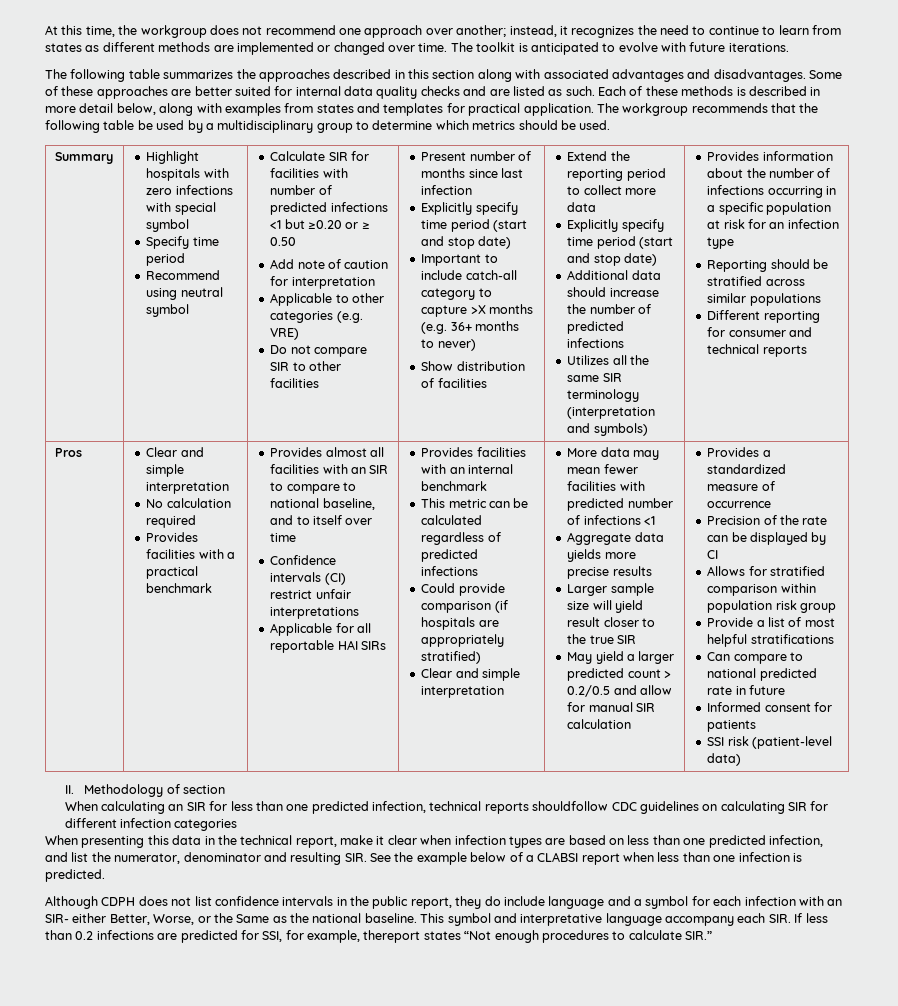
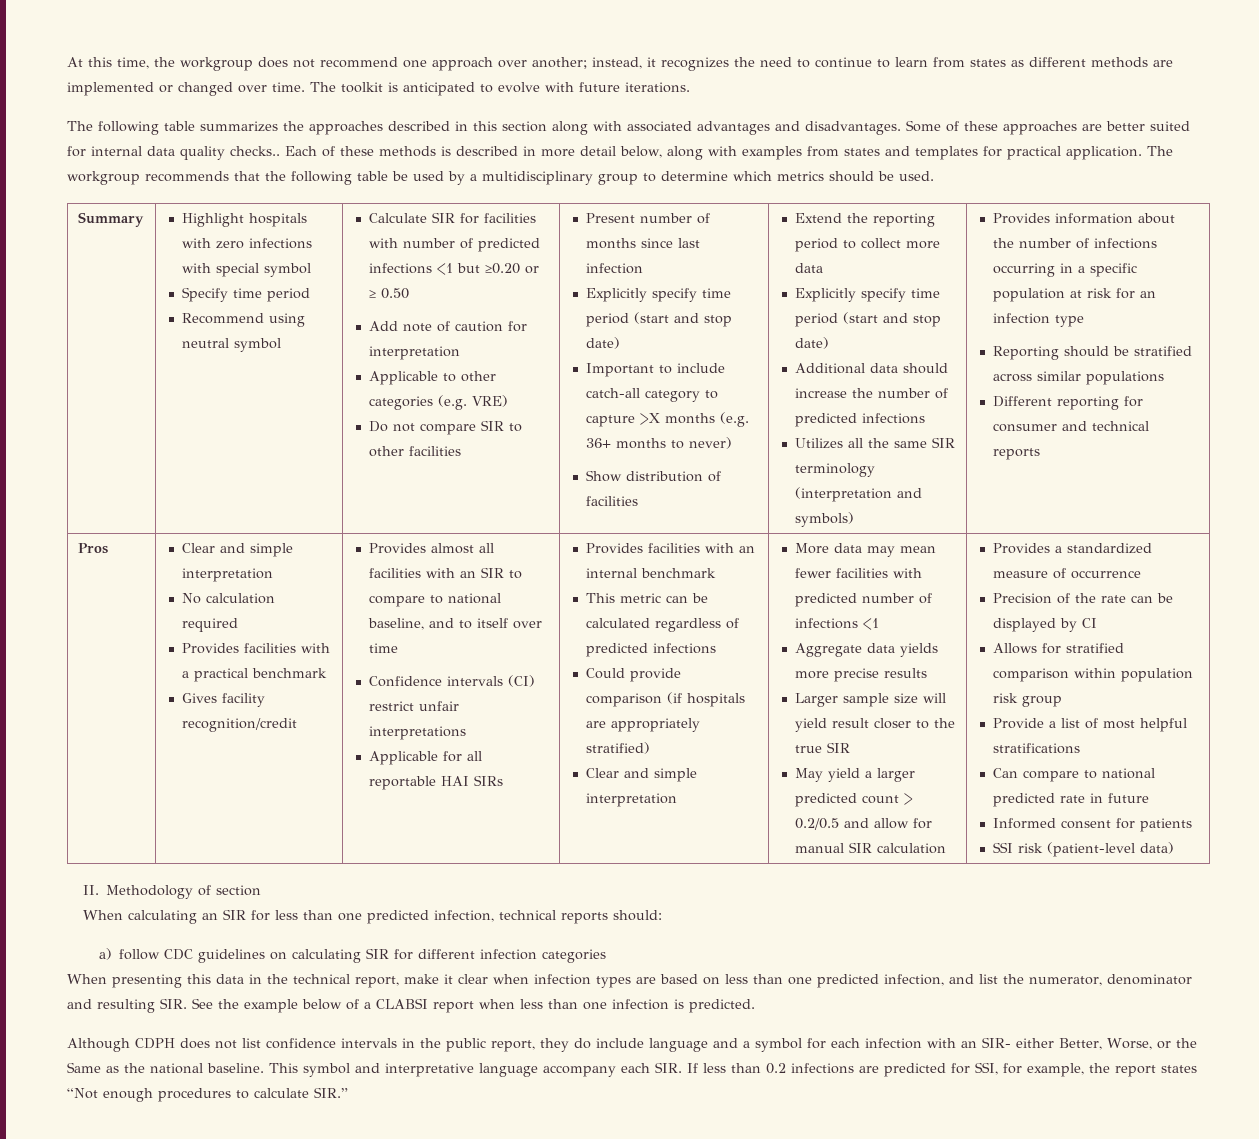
[420,86,595,96] checks and are listed as such. -> [230,146,280,156] checks..
(213, 588) none -> [182,693,266,707] [182,718,298,732] // Gives facility recognition/credit
[532,801,609,811] shouldfollow -> [613,910,663,921] [99,948,161,960] should: // a) follow
[363,930,421,943] thereport -> [1089,1063,1156,1077] the report

